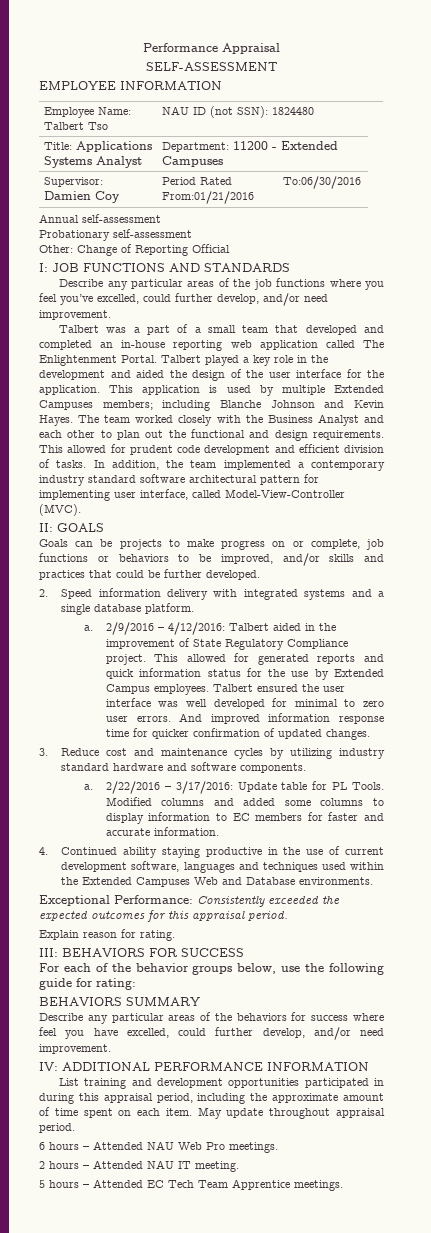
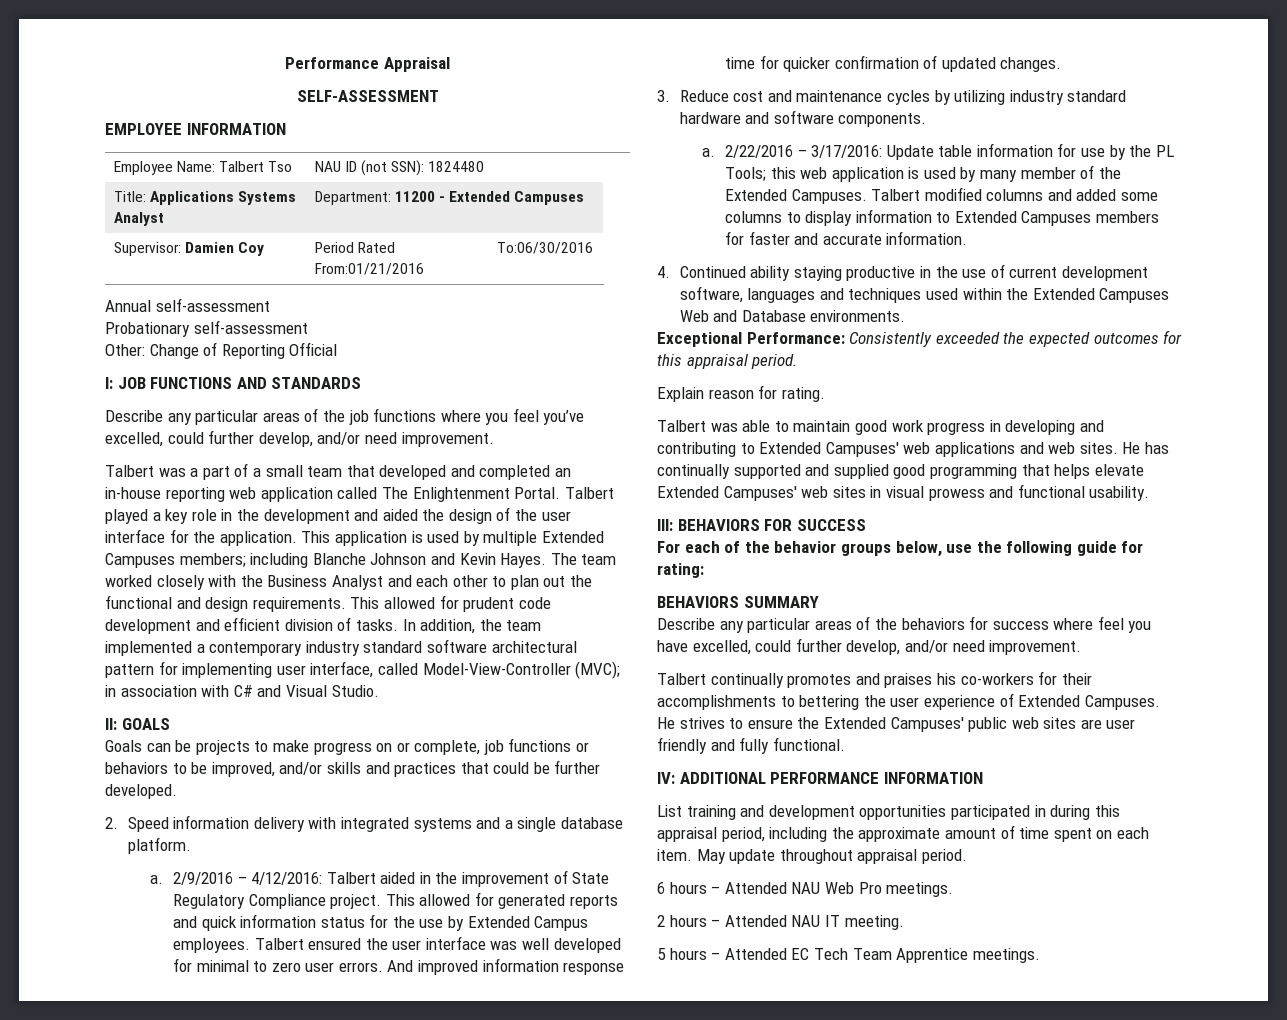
[39,504,81,516] (MVC). -> [575,661,621,679] [105,685,379,697] (MVC); in association with C# and Visual Studio.
[312,781,385,790] [105,797,152,806] for PL Tools. Modified -> [976,143,1174,160] [724,165,1121,182] [724,187,982,204] information for use by the PL Tools; this web application is used by many member of the Extended Campuses. Talbert modified
[232,813,250,821] EC -> [954,211,1092,226] Extended Campuses
(175, 935) none -> [657,420,1104,435] [657,442,1169,457] [657,464,1144,479] [657,484,1150,501] // Talbert was able to maintain good work progress in developing and contributing to Extended Campuses' web applications and web sites. He has continually supported and supplied good programming that helps elevate Extended Campuses' web sites in visual prowess and functional usability.
(111, 1049) none -> [657,671,1092,688] [657,693,1160,710] [657,717,1136,732] [657,737,845,754] // Talbert continually promotes and praises his co-workers for their accomplishments to bettering the user experience of Extended Campuses. He strives to ensure the Extended Campuses' public web sites are user friendly and fully functional.

